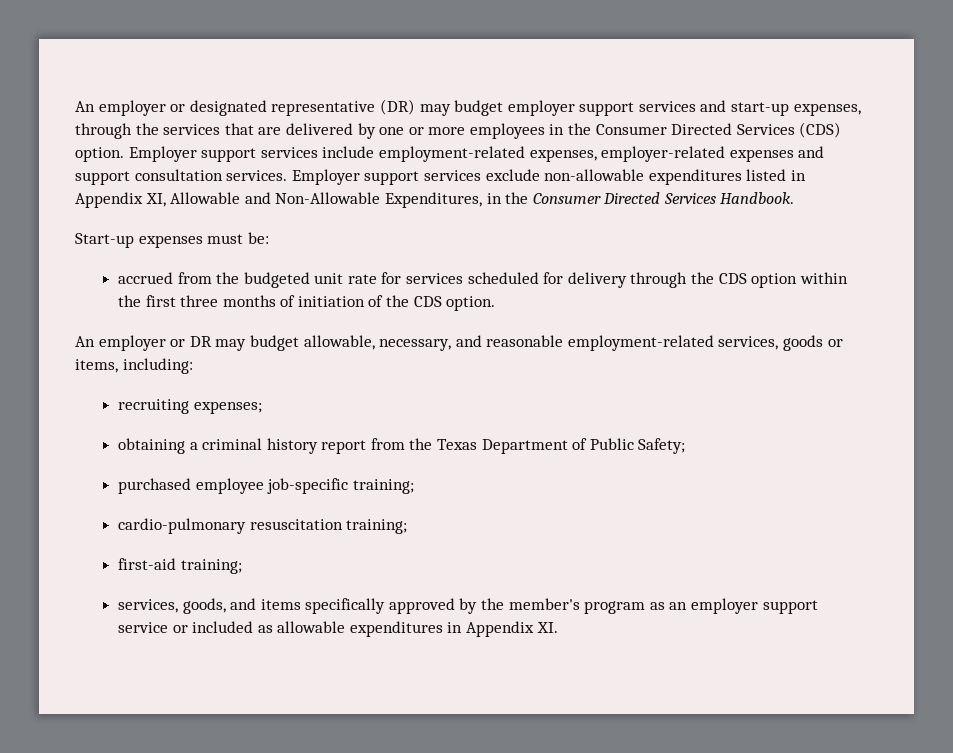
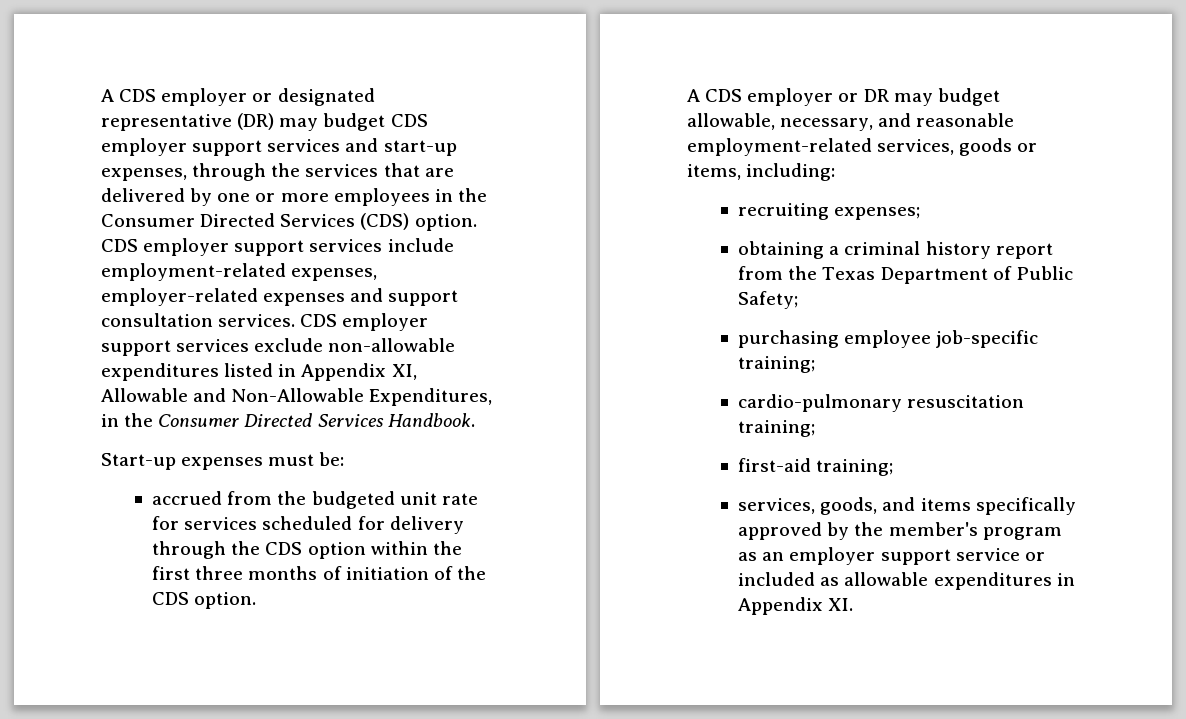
[75,101,95,112] An -> [101,89,157,102] A CDS
(504, 108) none -> [390,114,428,127] CDS
[128,146,197,162] Employer -> [101,238,230,256] CDS employer
[291,169,360,185] Employer -> [300,313,429,331] CDS employer
[75,336,95,347] An -> [687,89,743,102] A CDS
[117,478,191,494] purchased -> [738,330,840,348] purchasing

